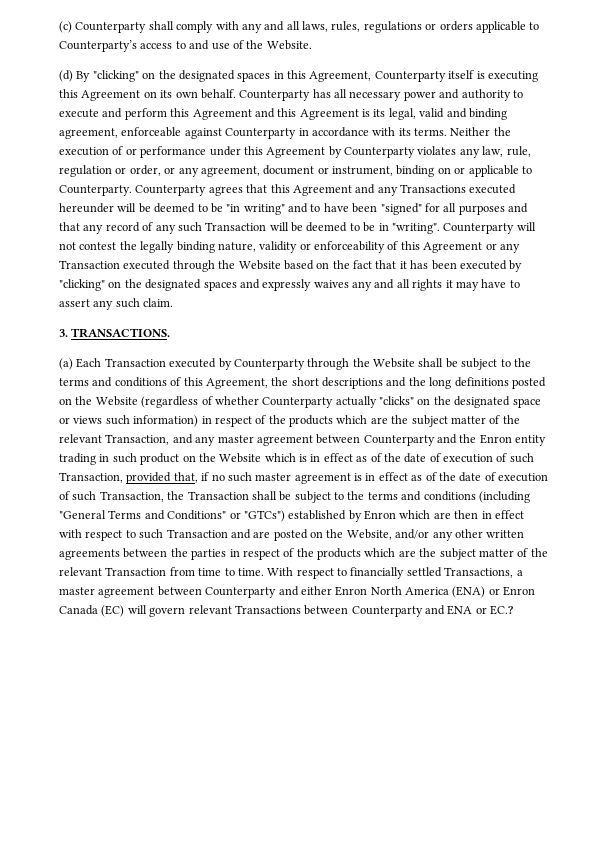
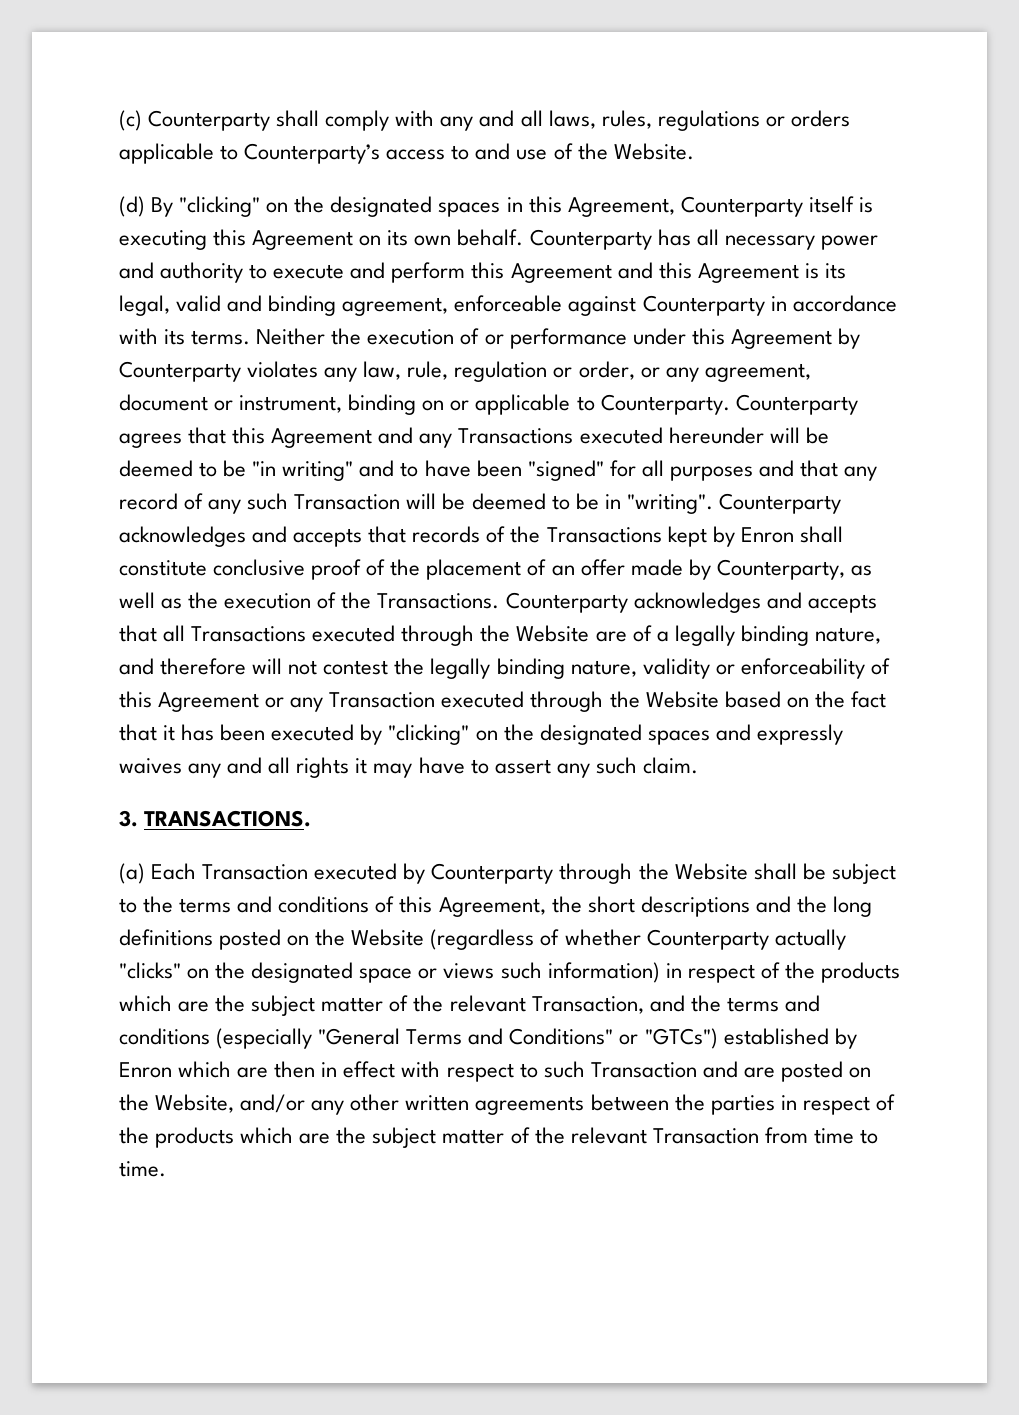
(515, 228) none -> [119,526,843,547] [119,559,872,580] [119,592,877,613] [119,625,881,646] [119,658,247,675] acknowledges and accepts that records of the Transactions kept by Enron shall constitute conclusive proof of the placement of an offer made by Counterparty, as well as the execution of the Transactions. Counterparty acknowledges and accepts that all Transactions executed through the Website are of a legally binding nature, and therefore
[195,434,547,446] [59,453,534,465] [59,472,548,484] [59,491,530,503] any master agreement between Counterparty and the Enron entity trading in such product on the Website which is in effect as of the date of execution of such Transaction, provided that, if no such master agreement is in effect as of the date of execution of such Transaction, the Transaction shall be subject to the terms and conditions (including -> [690,995,820,1012] [119,1028,313,1049] the terms and conditions (especially
[267,567,523,579] [59,586,536,598] [59,605,514,617] With respect to financially settled Transactions, a master agreement between Counterparty and either Enron North America (ENA) or Enron Canada (EC) will govern relevant Transactions between Counterparty and ENA or EC.? -> (166, 1169) none

